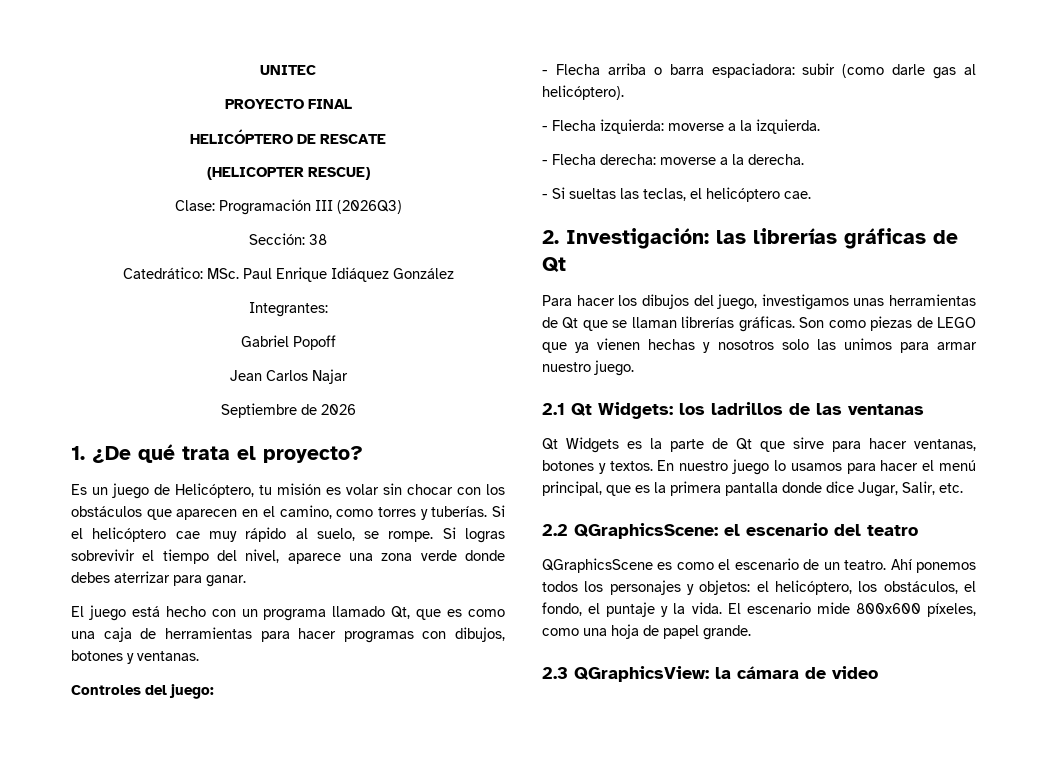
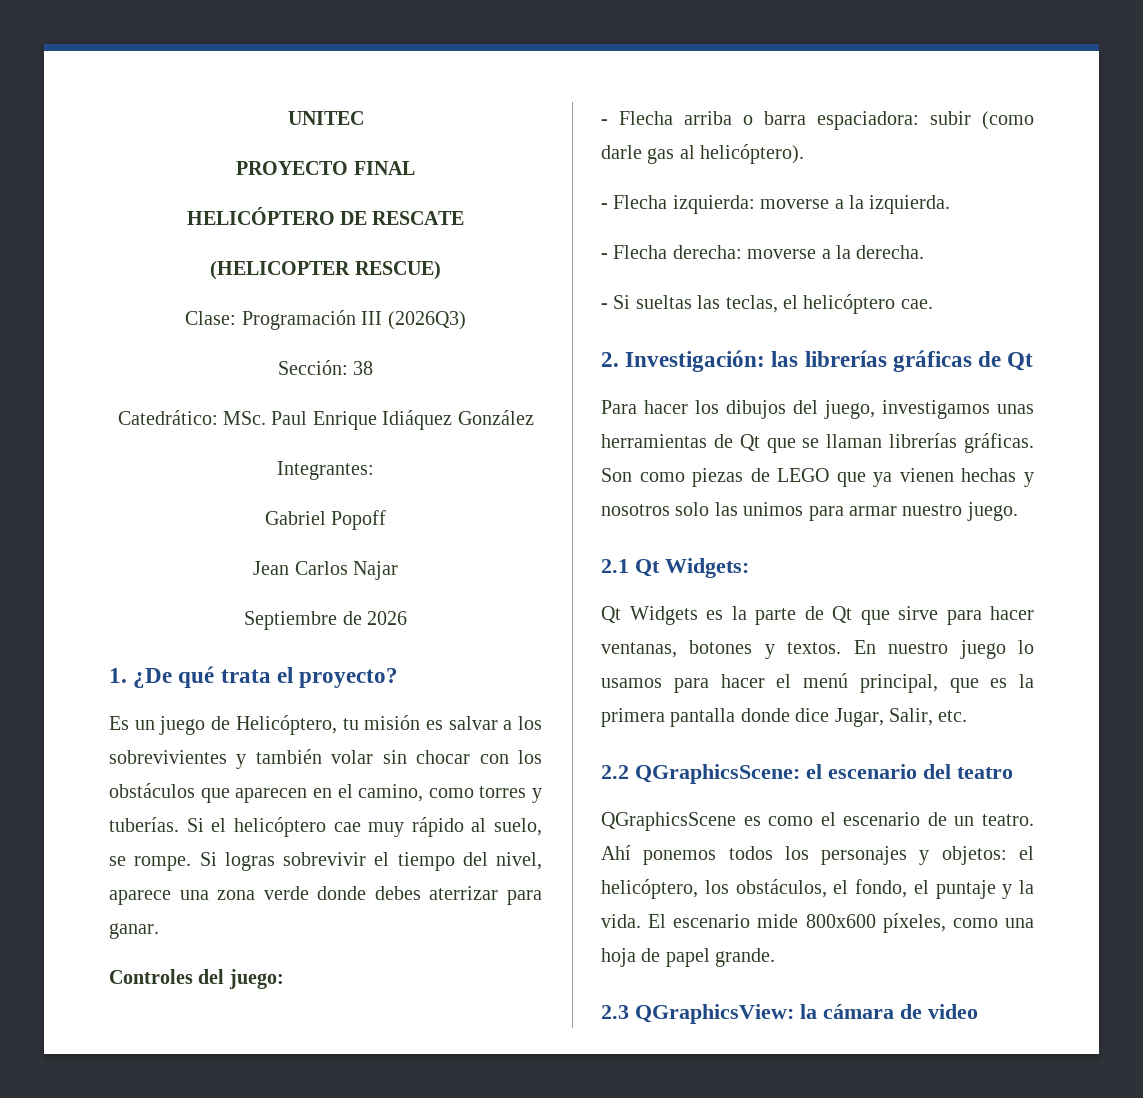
(341, 491) none -> [448,716,542,730] [109,749,322,769] salvar a los sobrevivientes y también
[71,605,506,621] [71,627,505,643] [71,650,199,664] // El juego está hecho con un programa llamado Qt, que es como una caja de herramientas para hacer programas con dibujos, botones y ventanas. -> (159, 931) none
[679,402,924,415] los ladrillos de las ventanas -> (749, 568) none

